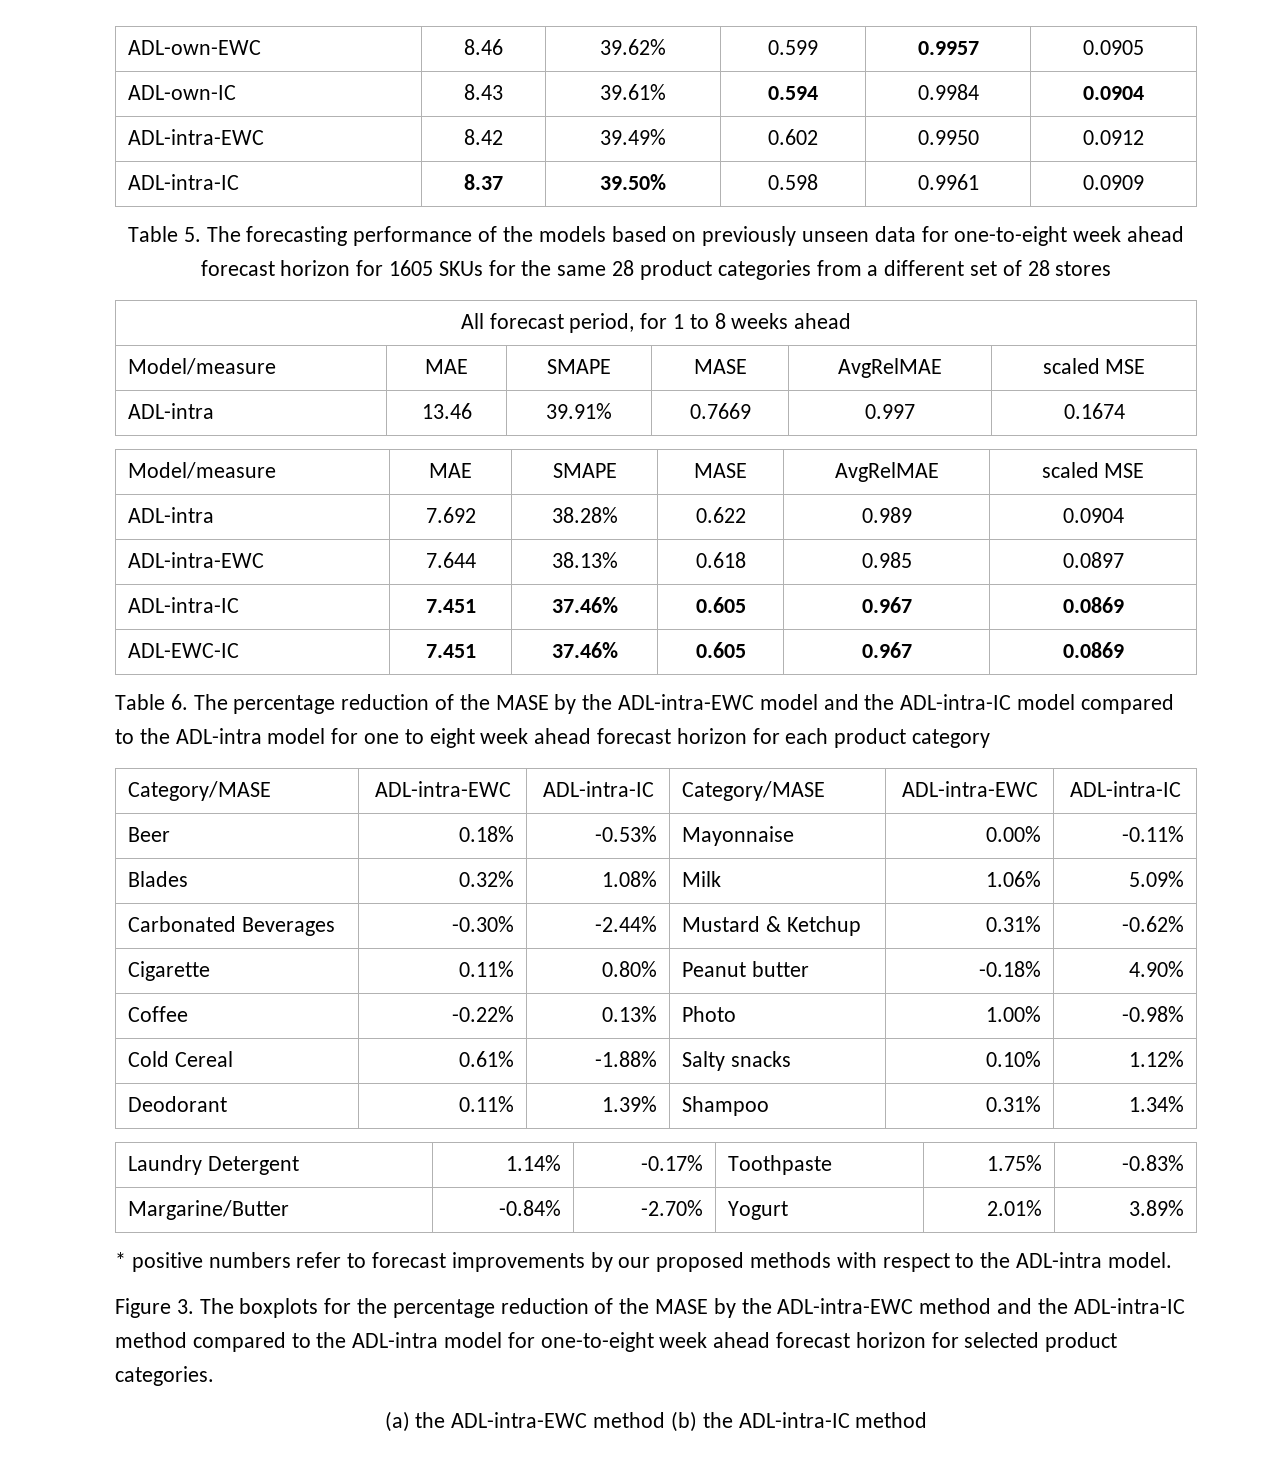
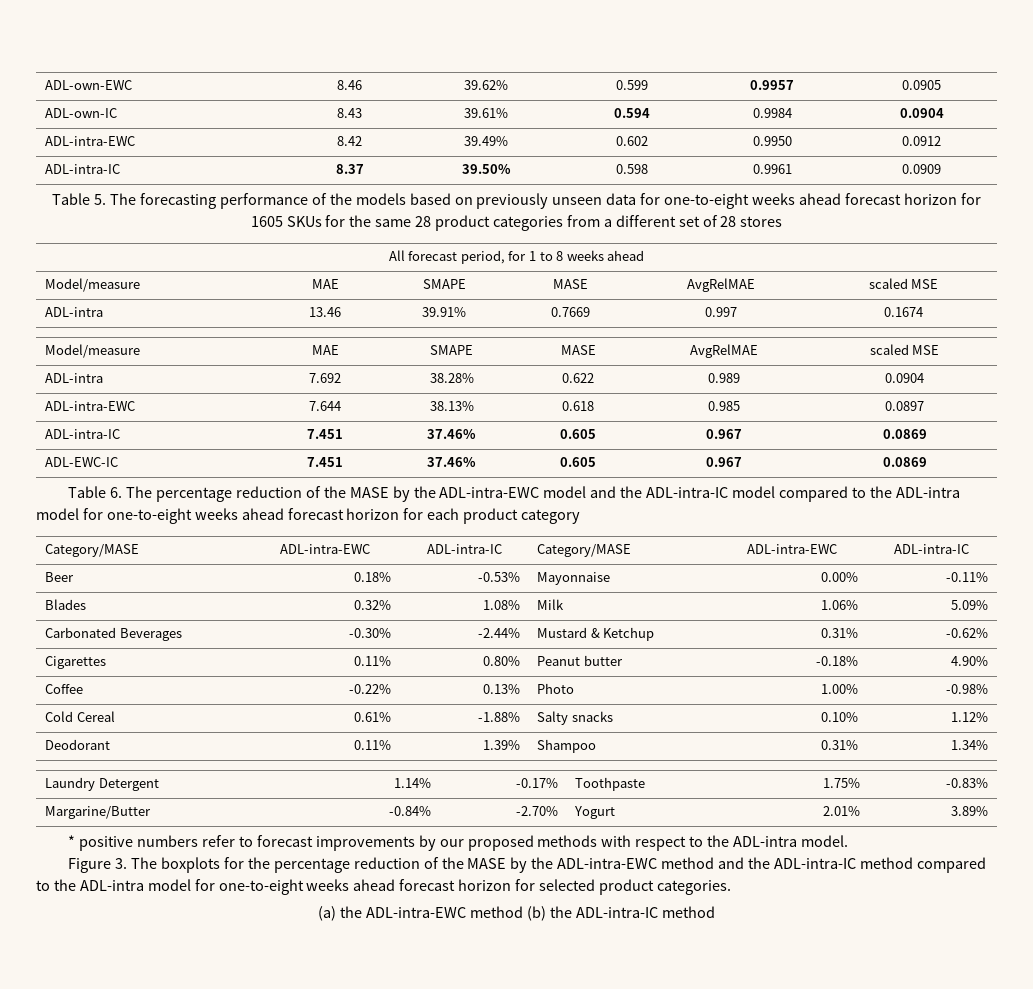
[1073,226,1122,242] week -> [752,193,796,205] weeks
[364,728,529,748] one to eight week -> [106,508,238,524] one-to-eight weeks
[128,961,211,981] Cigarette -> [45,656,107,669] Cigarettes
[659,1332,708,1348] week -> [306,879,350,891] weeks

